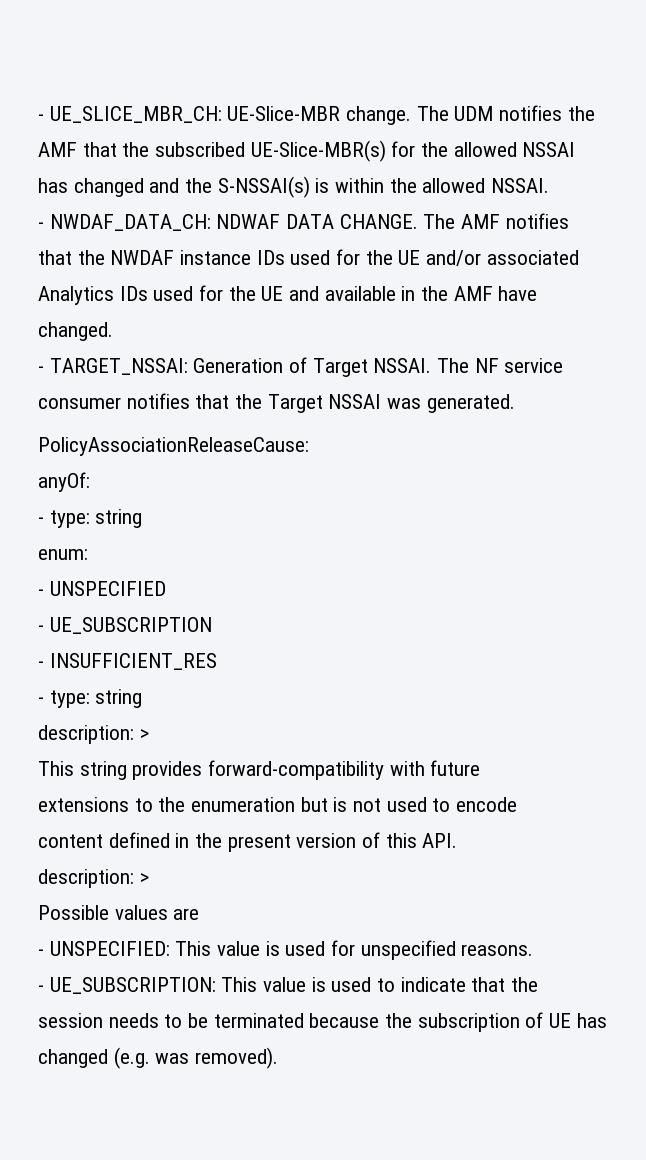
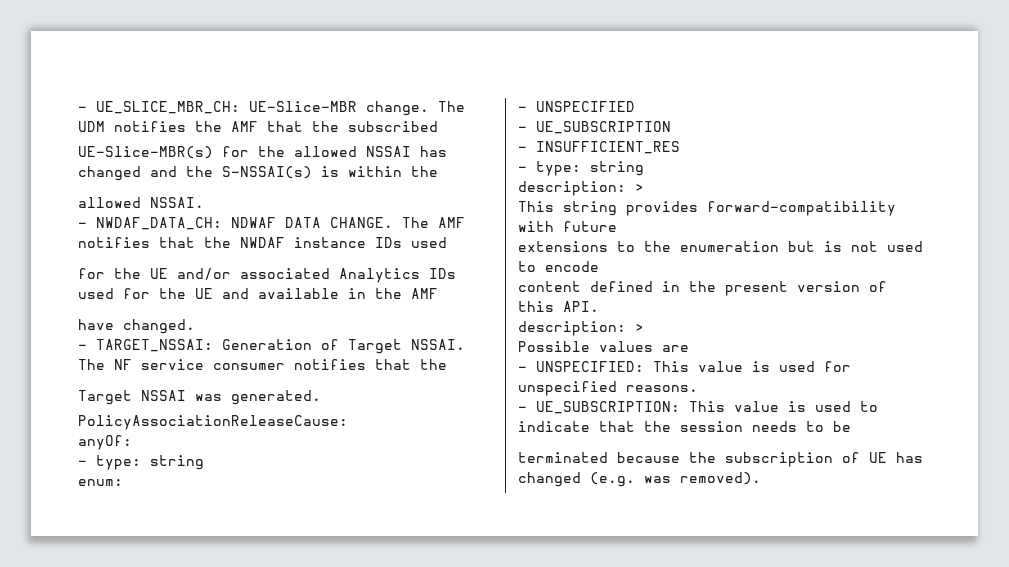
(246, 149) none -> (438, 126) //
(417, 185) none -> (438, 171) //
(331, 257) none -> (447, 242) //
(493, 293) none -> (438, 293) //
(263, 401) none -> (447, 364) //
(209, 1020) none -> (851, 426) //

